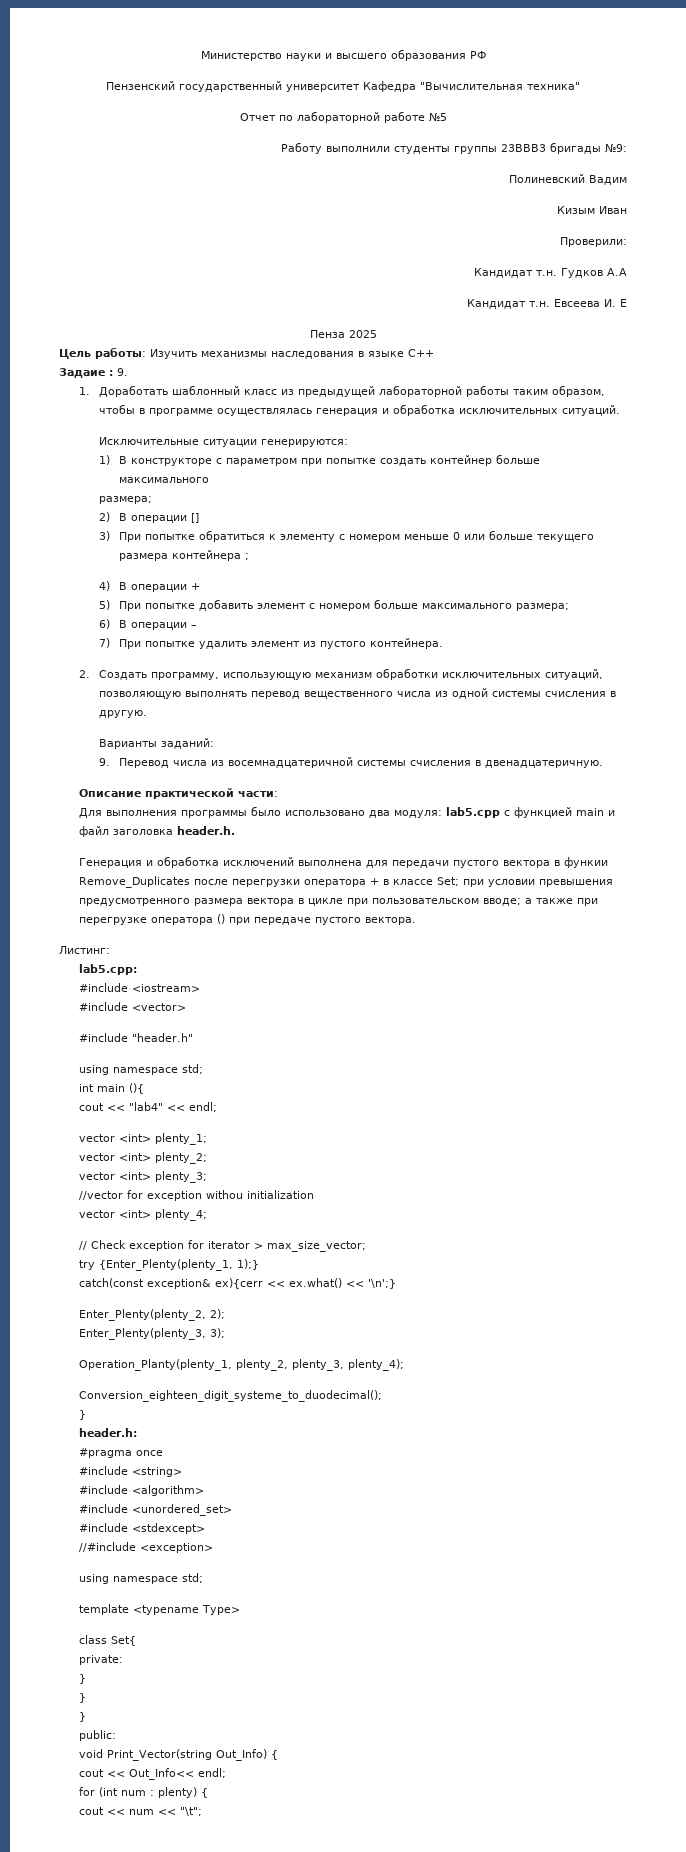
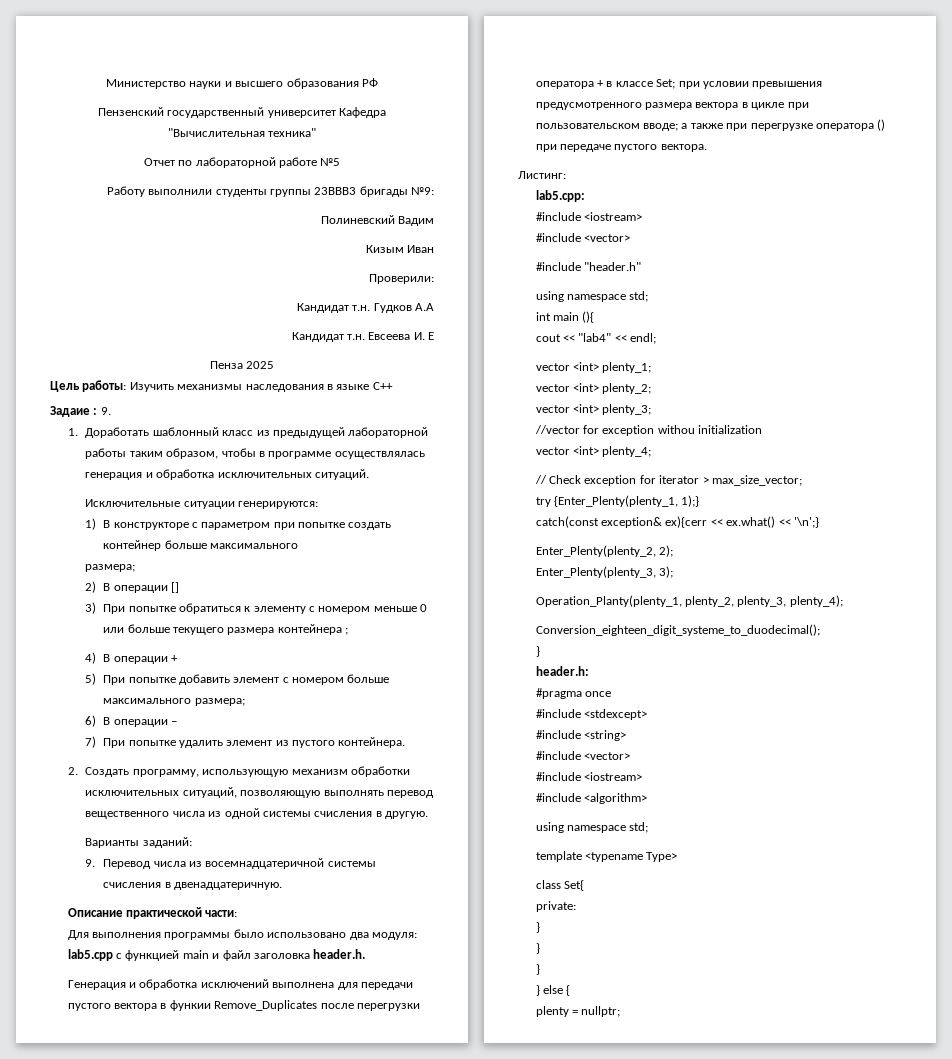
(164, 1453) none -> [535,709,648,720] // #include <stdexcept>
[132,1485,205,1496] [79,1504,233,1516] [79,1523,206,1534] [79,1542,214,1553] <algorithm> // #include <unordered_set> // #include <stdexcept> // //#include <exception> -> [584,752,631,760] [535,772,643,781] [535,793,648,804] <vector> // #include <iostream> // #include <algorithm>
[79,1730,117,1741] [79,1749,279,1761] [79,1768,227,1780] [79,1787,209,1798] [79,1807,203,1816] public: // void Print_Vector(string Out_Info) { // cout << Out_Info<< endl; // for (int num : plenty) { // cout << num << "\t"; -> [535,985,571,996] [535,1006,621,1017] } else { // plenty = nullptr;

